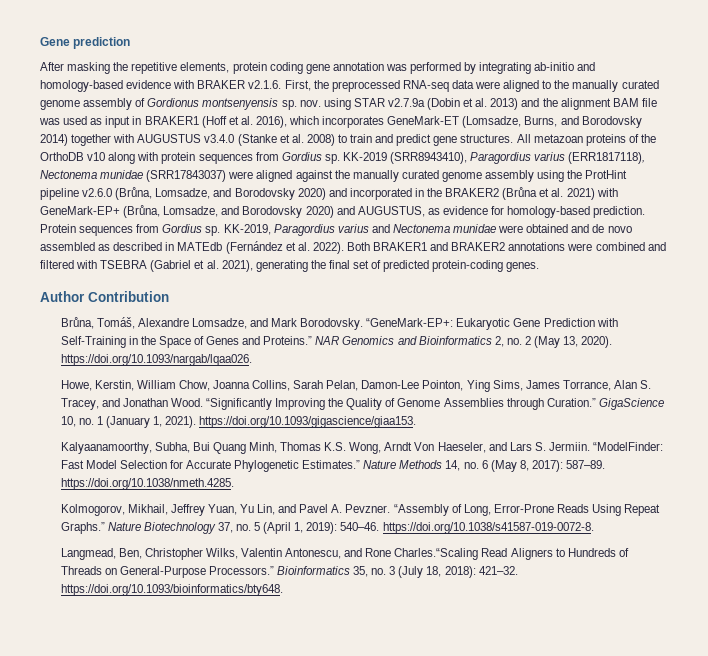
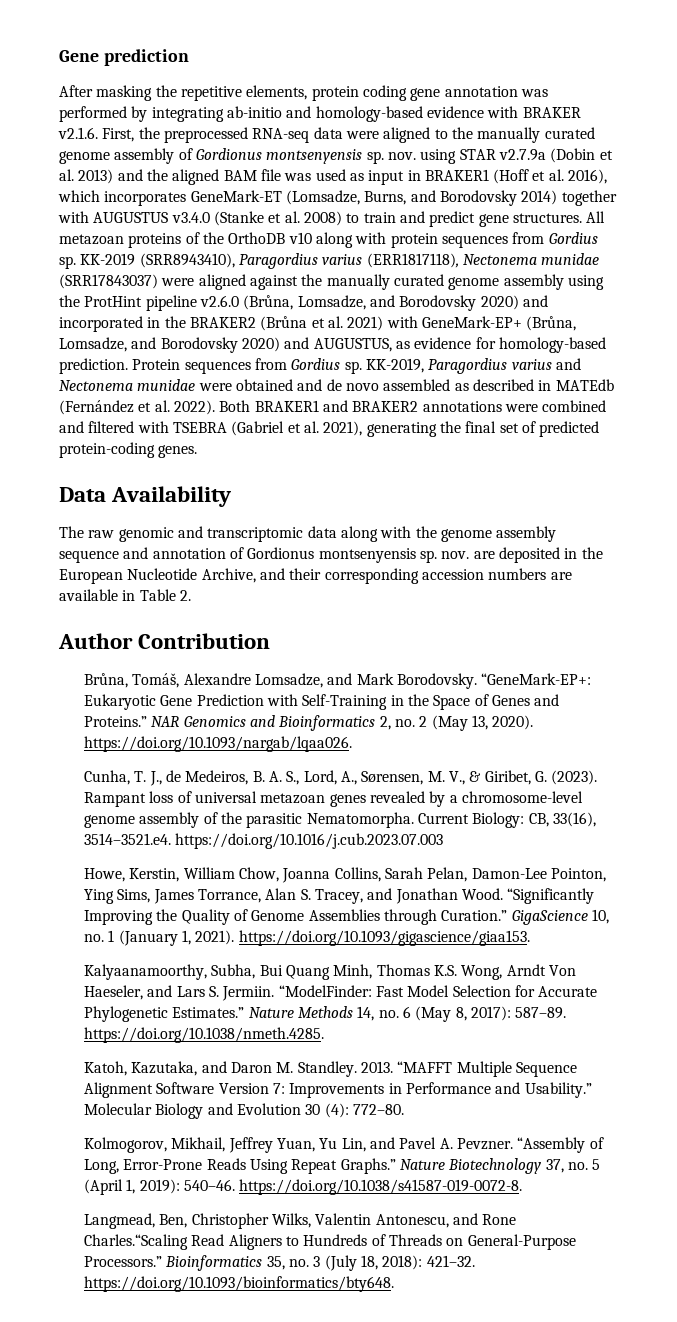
[560,98,611,110] alignment -> [172,169,220,185] aligned
(540, 267) none -> [59,486,232,507] [59,526,557,542] [59,547,603,563] [59,568,572,584] [59,589,191,601] // Data Availability // The raw genomic and transcriptomic data along with the genome assembly sequence and annotation of Gordionus montsenyensis sp. nov. are deposited in the European Nucleotide Archive, and their corresponding accession numbers are available in Table 2.
(252, 360) none -> [84,770,598,786] [84,791,584,807] [84,812,597,828] [84,833,444,849] // Cunha, T. J., de Medeiros, B. A. S., Lord, A., Sørensen, M. V., & Giribet, G. (2023). Rampant loss of universal metazoan genes revealed by a chromosome-level genome assembly of the parasitic Nematomorpha. Current Biology: CB, 33(16), 3514–3521.e4. https://doi.org/10.1016/j.cub.2023.07.003
(234, 484) none -> [84,1061,578,1077] [84,1082,592,1098] [84,1103,405,1119] // Katoh, Kazutaka, and Daron M. Standley. 2013. “MAFFT Multiple Sequence Alignment Software Version 7: Improvements in Performance and Usability.” Molecular Biology and Evolution 30 (4): 772–80.

